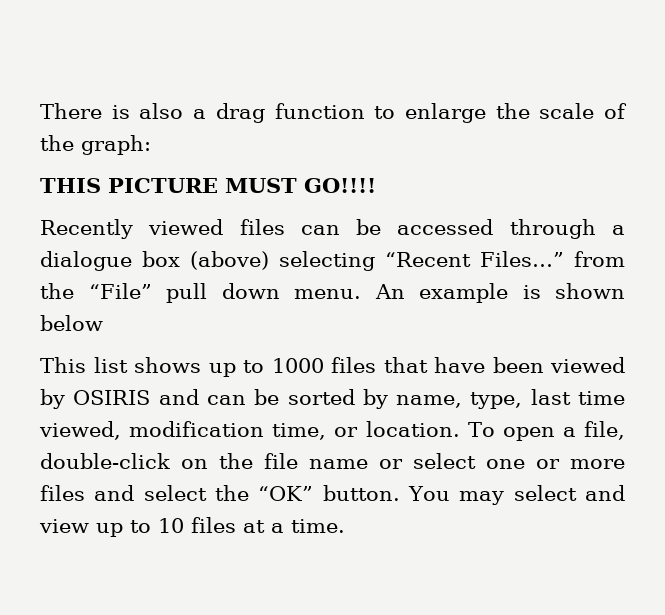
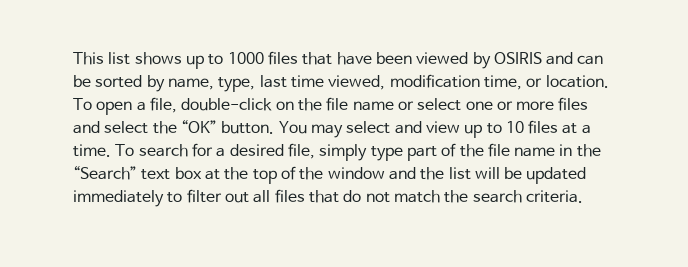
[40,103,627,123] [40,135,151,155] [40,178,376,193] [40,219,625,239] [40,251,625,271] [40,283,625,303] [40,315,103,331] There is also a drag function to enlarge the scale of the graph: // THIS PICTURE MUST GO!!!! // Recently viewed files can be accessed through a dialogue box (above) selecting “Recent Files…” from the “File” pull down menu. An example is shown below // -> (73, 58) none
(345, 526) none -> [115,143,601,161] [73,166,587,184] [73,189,583,207] To search for a desired file, simply type part of the file name in the “Search” text box at the top of the window and the list will be updated immediately to filter out all files that do not match the search criteria.

